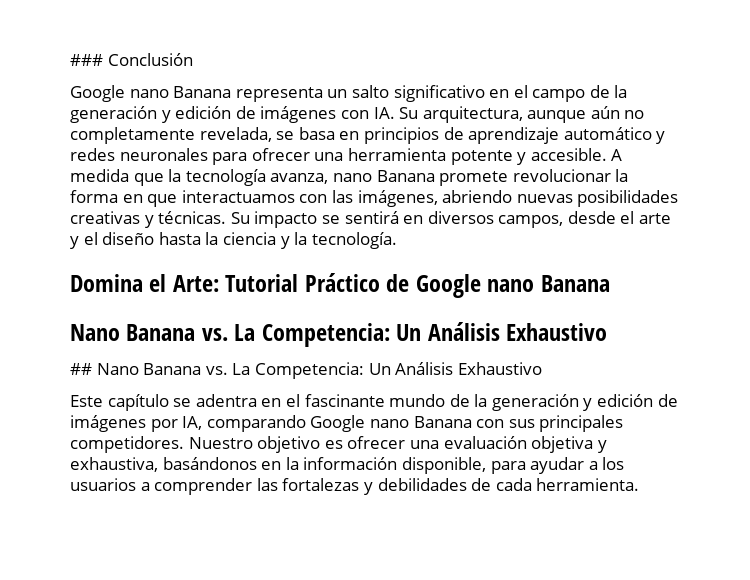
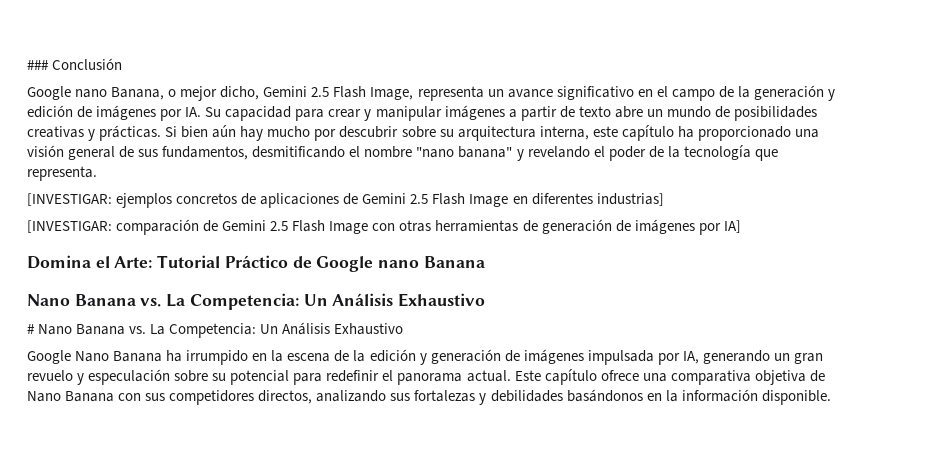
[173,86,232,98] Banana -> [111,86,414,101] Banana, o mejor dicho, Gemini 2.5 Flash Image,
[351,85,389,98] salto -> [507,89,553,98] avance
[340,110,369,119] con -> [160,109,183,121] por
[422,106,645,123] [70,127,666,144] [70,148,623,165] [70,169,629,186] [70,190,679,207] [70,211,672,228] [70,232,397,249] arquitectura, aunque aún no completamente revelada, se basa en principios de aprendizaje automático y redes neuronales para ofrecer una herramienta potente y accesible. A medida que la tecnología avanza, nano Banana promete revolucionar la forma en que interactuamos con las imágenes, abriendo nuevas posibilidades creativas y técnicas. Su impacto se sentirá en diversos campos, desde el arte y el diseño hasta la ciencia y la tecnología. -> [225,105,817,121] [27,125,819,141] [27,145,778,161] [27,166,97,181] [27,193,664,208] [27,219,741,235] capacidad para crear y manipular imágenes a partir de texto abre un mundo de posibilidades creativas y prácticas. Si bien aún hay mucho por descubrir sobre su arquitectura interna, este capítulo ha proporcionado una visión general de sus fundamentos, desmitificando el nombre "nano banana" y revelando el poder de la tecnología que representa. // [INVESTIGAR: ejemplos concretos de aplicaciones de Gemini 2.5 Flash Image en diferentes industrias] // [INVESTIGAR: comparación de Gemini 2.5 Flash Image con otras herramientas de generación de imágenes por IA]
[70,362,542,379] [70,394,678,411] [70,415,624,432] [70,436,607,453] [70,457,625,474] [70,478,640,495] ## Nano Banana vs. La Competencia: Un Análisis Exhaustivo // Este capítulo se adentra en el fascinante mundo de la generación y edición de imágenes por IA, comparando Google nano Banana con sus principales competidores. Nuestro objetivo es ofrecer una evaluación objetiva y exhaustiva, basándonos en la información disponible, para ayudar a los usuarios a comprender las fortalezas y debilidades de cada herramienta. -> [27,322,404,338] [27,349,823,365] [27,369,825,385] [27,389,831,405] # Nano Banana vs. La Competencia: Un Análisis Exhaustivo // Google Nano Banana ha irrumpido en la escena de la edición y generación de imágenes impulsada por IA, generando un gran revuelo y especulación sobre su potencial para redefinir el panorama actual. Este capítulo ofrece una comparativa objetiva de Nano Banana con sus competidores directos, analizando sus fortalezas y debilidades basándonos en la información disponible.

